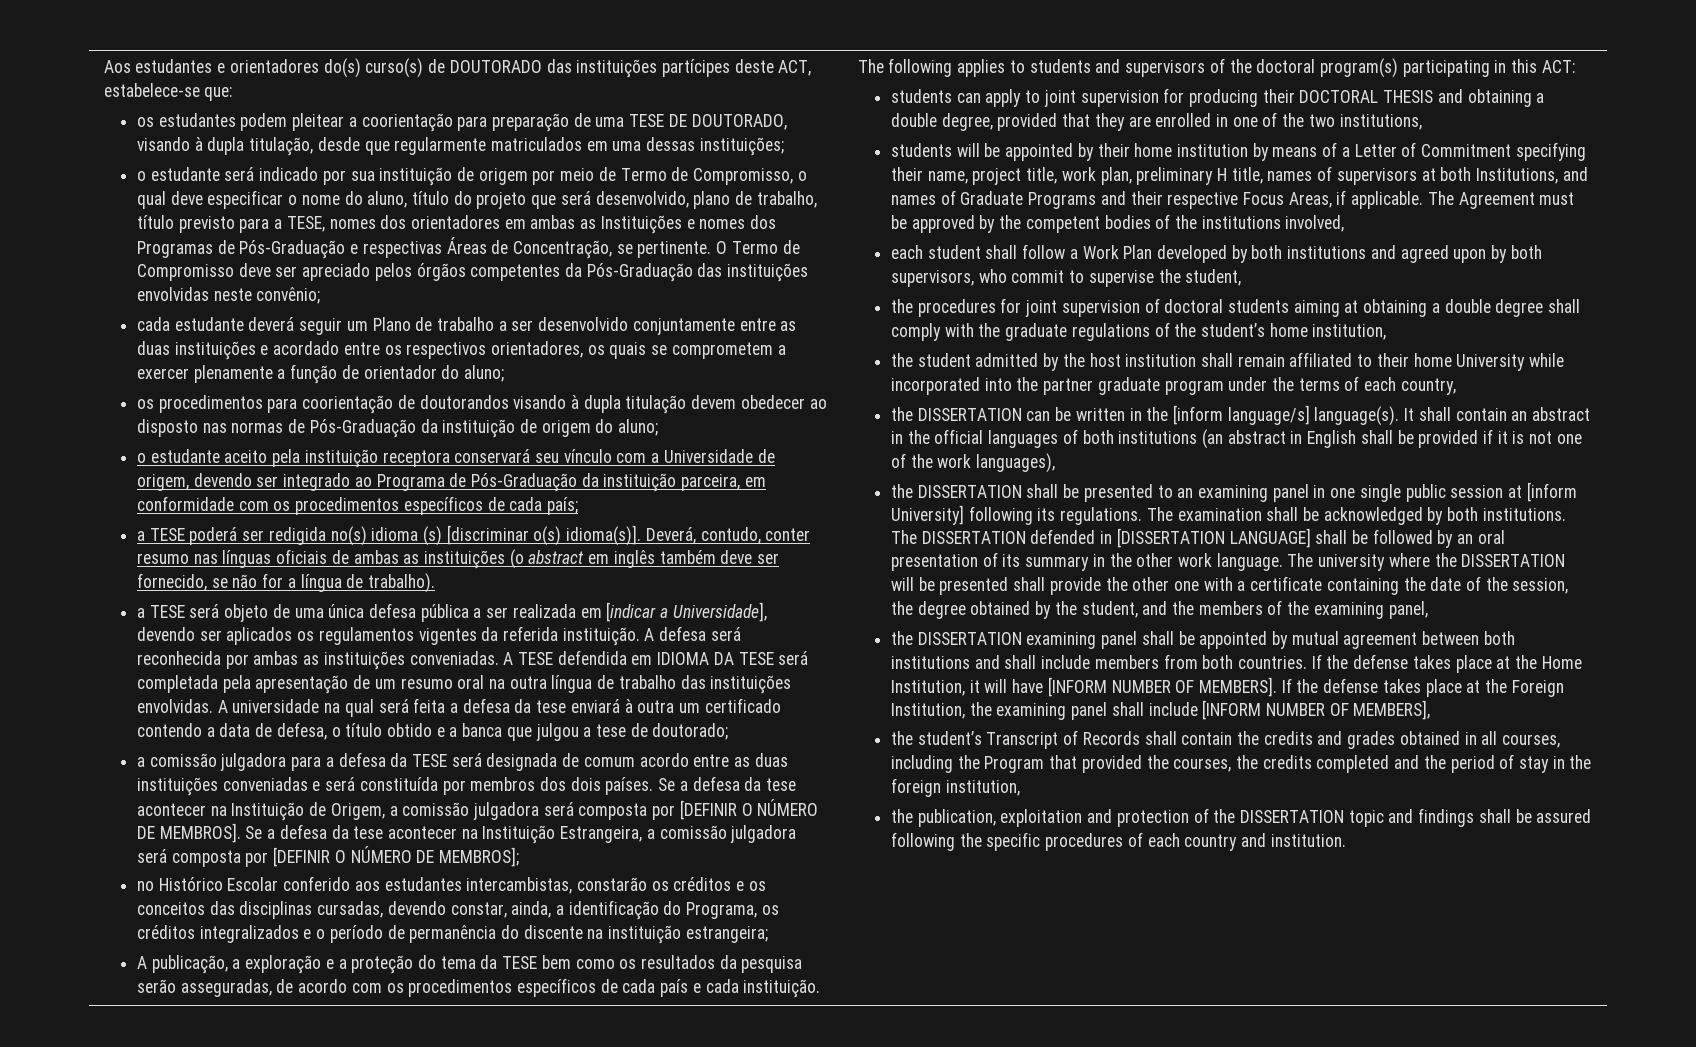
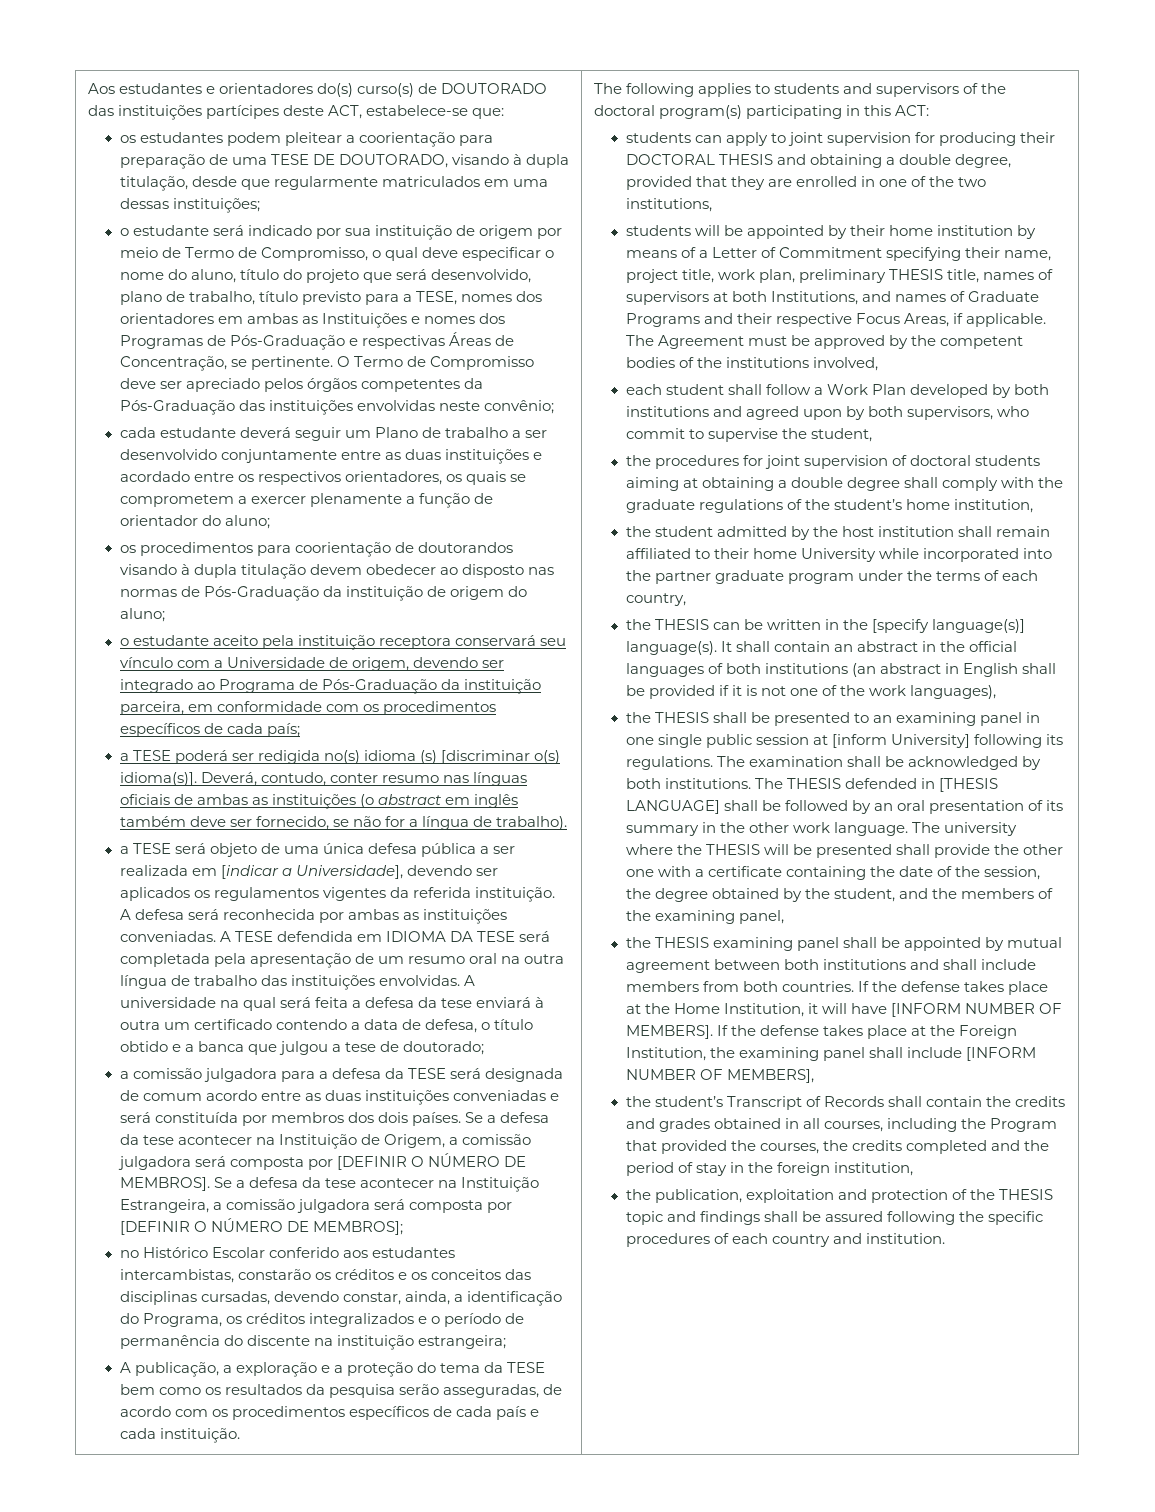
[1216,168,1227,181] H -> [888,269,943,280] THESIS
[917,408,1022,421] DISSERTATION -> [654,619,709,630] THESIS
[1172,405,1310,425] [inform language/s] -> [871,619,1026,633] [specify language(s)]
[917,485,1022,498] DISSERTATION -> [654,712,709,723] THESIS
[921,531,1026,544] DISSERTATION -> [786,778,841,789] THESIS
[1116,528,1225,548] [DISSERTATION -> [938,778,998,792] [THESIS
[1461,554,1566,567] DISSERTATION -> [705,844,760,855] THESIS
[917,632,1022,645] DISSERTATION -> [654,937,709,948] THESIS
[1239,810,1344,823] DISSERTATION -> [998,1189,1053,1200] THESIS

